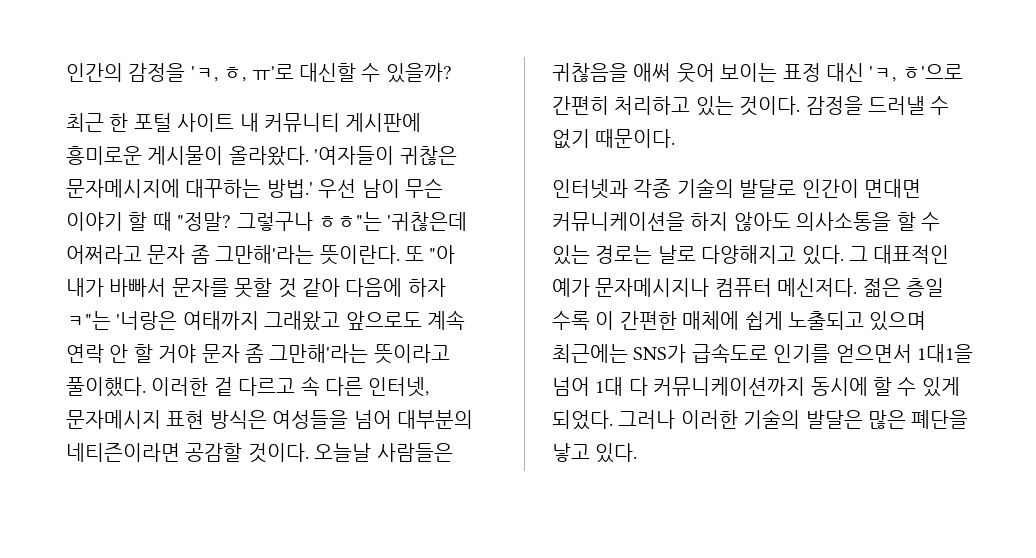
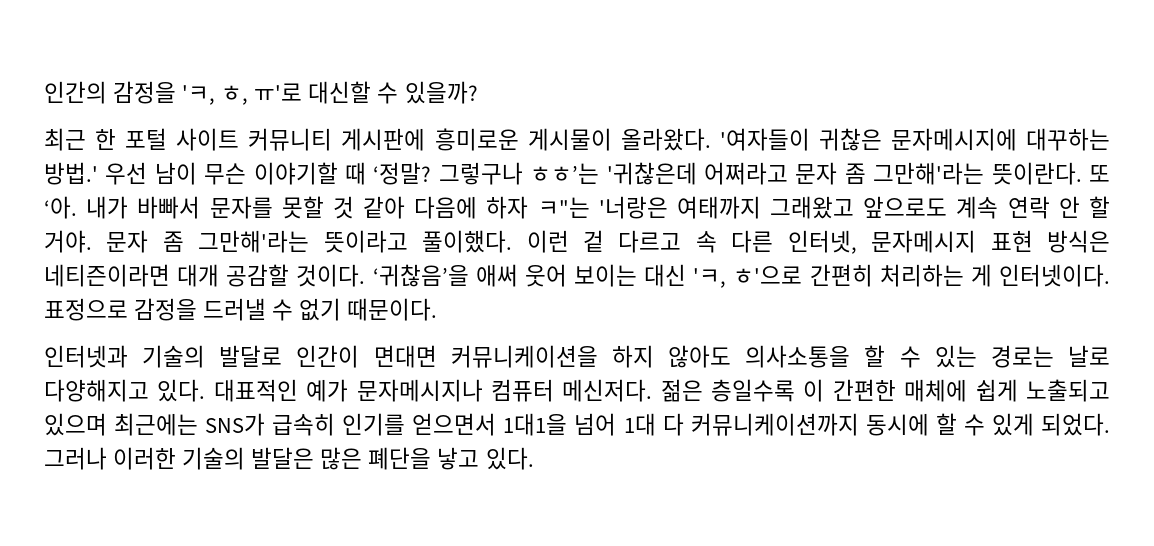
[239,113,259,132] 내 -> (240, 139) none
[66,212,382,231] 이야기 할 때 "정말? 그렇구나 ㅎㅎ"는 -> [253,162,600,185] 이야기할 때 ‘정말? 그렇구나 ㅎㅎ’는
[429,245,456,264] "아 -> [44,196,77,219] ‘아.
[158,344,197,363] 거야 -> [44,230,92,253] 거야.
[151,377,209,396] 이러한 -> [526,230,569,253] 이런
[272,410,473,429] [66,443,453,463] [552,63,628,82] 여성들을 넘어 대부분의 네티즌이라면 공감할 것이다. 오늘날 사람들은 귀찮음을 -> [44,264,469,287] 네티즌이라면 대개 공감할 것이다. ‘귀찮음’을
[782,63,821,82] 표정 -> (637, 275) none
[614,96,801,116] 처리하고 있는 것이다. -> [879,264,1110,287] [44,298,128,321] 처리하는 게 인터넷이다. 표정으로
[633,179,672,198] 각종 -> (128, 356) none
[849,246,868,261] 그 -> (206, 390) none
[906,278,944,297] [552,311,590,330] 층일 수록 -> [711,379,796,402] 층일수록
[691,343,768,363] 급속도로 -> [272,413,336,436] 급속히

